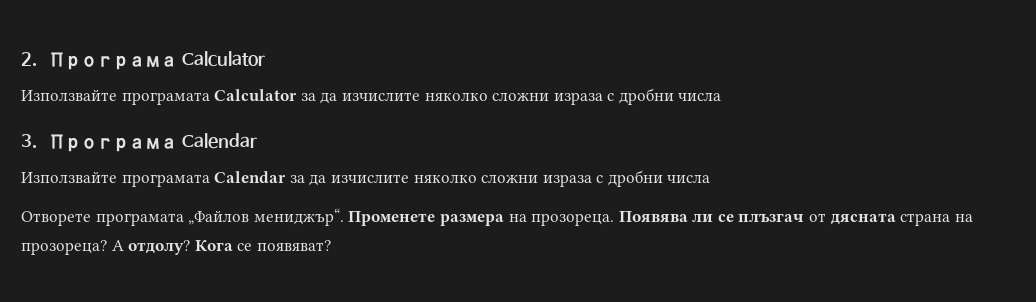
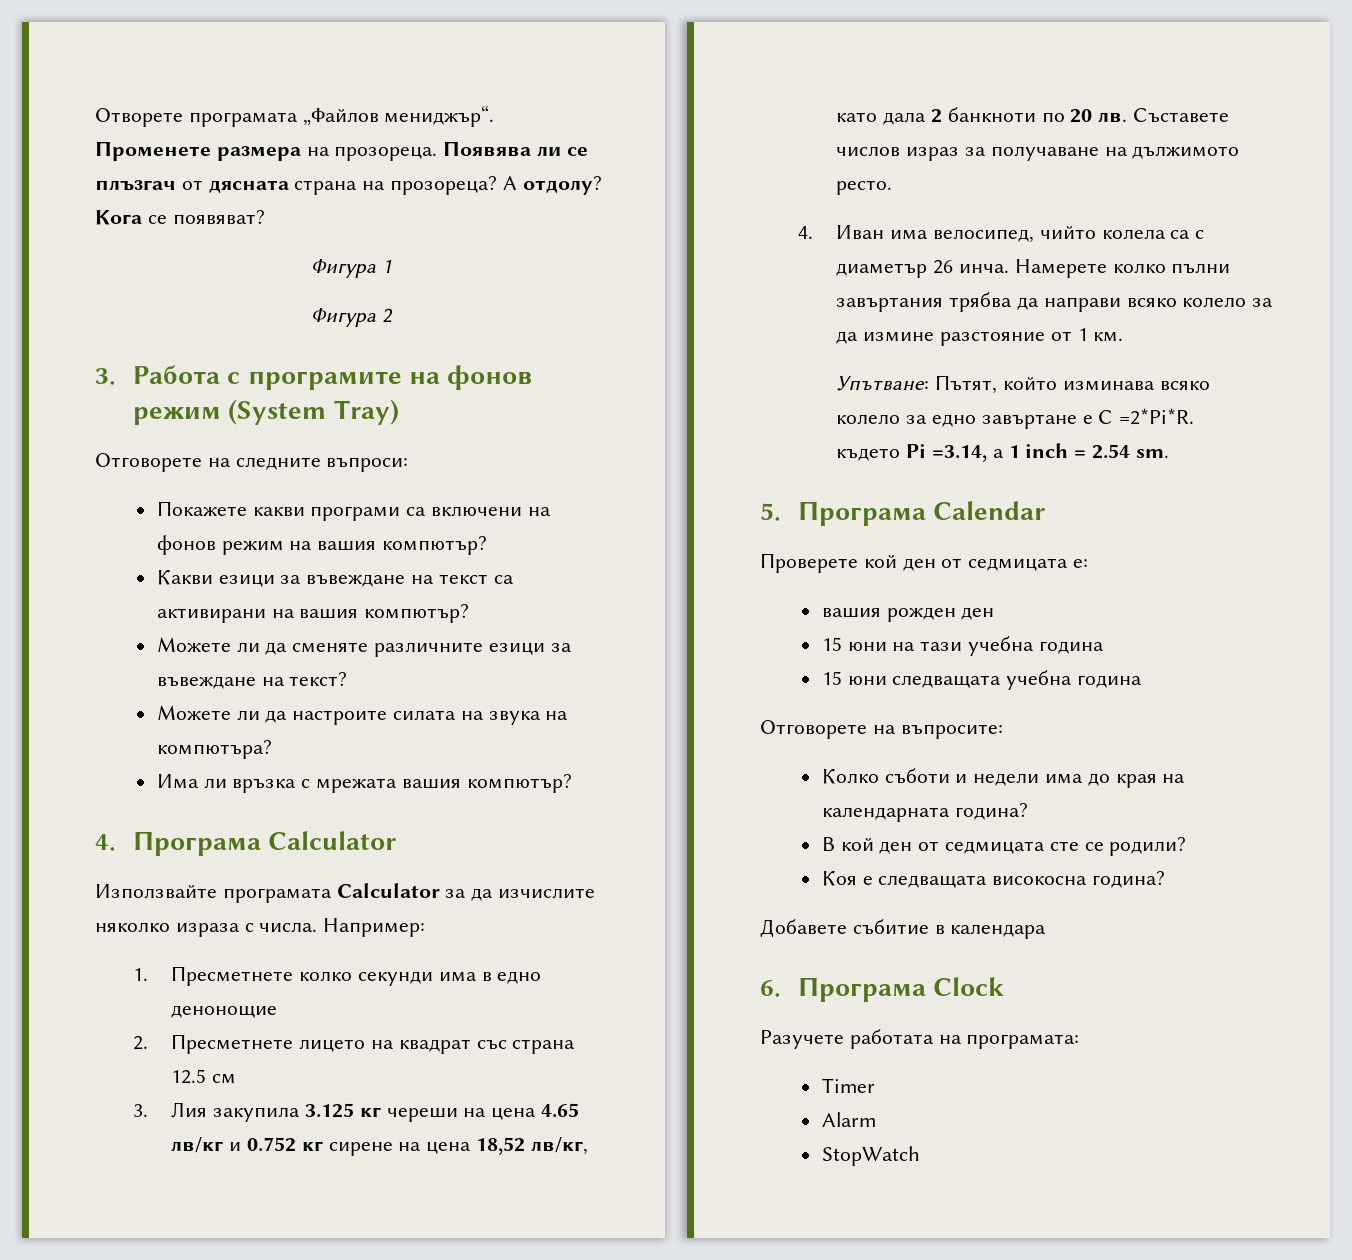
[21,51,265,70] [21,88,722,105] [21,133,257,152] [21,170,711,187] 2. Програма Calculator // Използвайте програмата Calculator за да изчислите няколко сложни израза с дробни числа // 3. Програма Calendar // Използвайте програмата Calendar за да изчислите няколко сложни израза с дробни числа // -> (95, 117) none
(331, 245) none -> [311,259,392,278] [311,308,393,327] [95,365,534,390] [133,399,399,425] [95,453,409,472] [156,501,551,521] [156,535,488,555] [156,570,514,587] [156,604,470,623] [156,637,572,657] [156,672,348,689] [156,705,569,725] [156,740,272,759] [156,774,572,793] [95,831,397,856] [95,883,596,903] [95,918,426,937] [133,966,542,986] [171,1005,278,1018] [133,1034,576,1054] [171,1069,237,1084] [133,1102,579,1122] [171,1137,588,1156] [836,107,1229,125] [836,146,1240,161] [836,180,893,195] [798,225,1205,243] [836,259,1231,278] [836,292,1274,312] [836,328,1124,346] [836,375,1210,394] [836,408,1195,429] [836,443,1169,462] [760,501,1046,526] [760,553,1089,573] [821,607,995,622] [821,636,1104,656] [821,670,1143,690] [760,720,1003,739] [821,768,1186,788] [821,803,1028,822] [821,837,1187,856] [821,871,1166,888] [760,919,1047,939] [760,977,1005,1002] [760,1029,1080,1049] [821,1078,875,1093] [821,1112,876,1127] [821,1146,920,1166] // Фигура 1 // Фигура 2 // 3. Работа с програмите на фонов режим (System Tray) // Отговорете на следните въпроси: // Покажете какви програми са включени на фонов режим на вашия компютър? // Какви езици за въвеждане на текст са активирани на вашия компютър? // Можете ли да сменяте различните езици за въвеждане на текст? // Можете ли да настроите силата на звука на компютъра? // Има ли връзка с мрежата вашия компютър? // 4. Програма Calculator // Използвайте програмата Calculator за да изчислите няколко израза с числа. Например: // 1. Пресметнете колко секунди има в едно денонощие // 2. Пресметнете лицето на квадрат със страна 12.5 см // 3. Лия закупила 3.125 кг череши на цена 4.65 лв/кг и 0.752 кг сирене на цена 18,52 лв/кг, като дала 2 банкноти по 20 лв. Съставете числов израз за получаване на дължимото ресто. // 4. Иван има велосипед, чийто колела са с диаметър 26 инча. Намерете колко пълни завъртания трябва да направи всяко колело за да измине разстояние от 1 км. // Упътване: Пътят, който изминава всяко колело за едно завъртане е C =2*Pi*R. // където Pi =3.14, a 1 inch = 2.54 sm. // 5. Програма Calendar // Проверете кой ден от седмицата е: // вашия рожден ден // 15 юни на тази учебна година // 15 юни следващата учебна година // Отговорете на въпросите: // Колко съботи и недели има до края на календарната година? // В кой ден от седмицата сте се родили? // Коя е следващата високосна година? // Добавете събитие в календара // 6. Програма Clock // Разучете работата на програмата: // Timer // Alarm // StopWatch

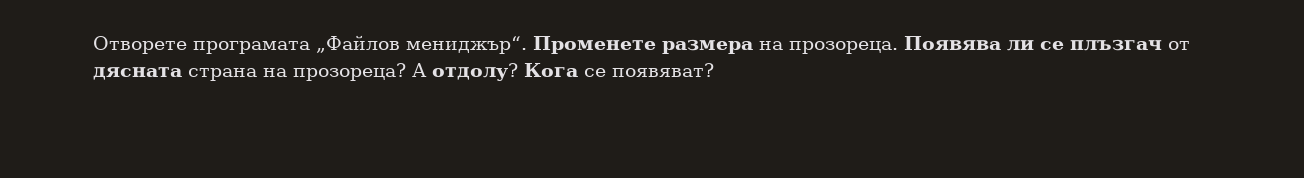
[311,259,392,278] [311,308,393,327] [95,365,534,390] [133,399,399,425] [95,453,409,472] [156,501,551,521] [156,535,488,555] [156,570,514,587] [156,604,470,623] [156,637,572,657] [156,672,348,689] [156,705,569,725] [156,740,272,759] [156,774,572,793] [95,831,397,856] [95,883,596,903] [95,918,426,937] [133,966,542,986] [171,1005,278,1018] [133,1034,576,1054] [171,1069,237,1084] [133,1102,579,1122] [171,1137,588,1156] [836,107,1229,125] [836,146,1240,161] [836,180,893,195] [798,225,1205,243] [836,259,1231,278] [836,292,1274,312] [836,328,1124,346] [836,375,1210,394] [836,408,1195,429] [836,443,1169,462] [760,501,1046,526] [760,553,1089,573] [821,607,995,622] [821,636,1104,656] [821,670,1143,690] [760,720,1003,739] [821,768,1186,788] [821,803,1028,822] [821,837,1187,856] [821,871,1166,888] [760,919,1047,939] [760,977,1005,1002] [760,1029,1080,1049] [821,1078,875,1093] [821,1112,876,1127] [821,1146,920,1166] // Фигура 1 // Фигура 2 // 3. Работа с програмите на фонов режим (System Tray) // Отговорете на следните въпроси: // Покажете какви програми са включени на фонов режим на вашия компютър? // Какви езици за въвеждане на текст са активирани на вашия компютър? // Можете ли да сменяте различните езици за въвеждане на текст? // Можете ли да настроите силата на звука на компютъра? // Има ли връзка с мрежата вашия компютър? // 4. Програма Calculator // Използвайте програмата Calculator за да изчислите няколко израза с числа. Например: // 1. Пресметнете колко секунди има в едно денонощие // 2. Пресметнете лицето на квадрат със страна 12.5 см // 3. Лия закупила 3.125 кг череши на цена 4.65 лв/кг и 0.752 кг сирене на цена 18,52 лв/кг, като дала 2 банкноти по 20 лв. Съставете числов израз за получаване на дължимото ресто. // 4. Иван има велосипед, чийто колела са с диаметър 26 инча. Намерете колко пълни завъртания трябва да направи всяко колело за да измине разстояние от 1 км. // Упътване: Пътят, който изминава всяко колело за едно завъртане е C =2*Pi*R. // където Pi =3.14, a 1 inch = 2.54 sm. // 5. Програма Calendar // Проверете кой ден от седмицата е: // вашия рожден ден // 15 юни на тази учебна година // 15 юни следващата учебна година // Отговорете на въпросите: // Колко съботи и недели има до края на календарната година? // В кой ден от седмицата сте се родили? // Коя е следващата високосна година? // Добавете събитие в календара // 6. Програма Clock // Разучете работата на програмата: // Timer // Alarm // StopWatch -> (714, 70) none

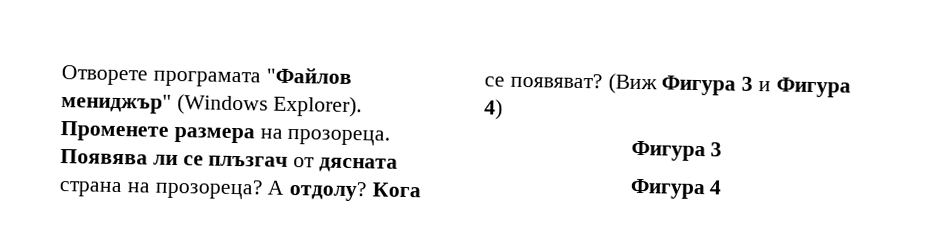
[316,35,527,54] „Файлов мениджър“. -> [265,67,352,85] [61,93,362,118] "Файлов мениджър" (Windows Explorer).
(714, 70) none -> [607,73,851,98] [484,99,503,120] [630,140,723,162] [629,178,723,200] (Виж Фигура 3 и Фигура 4) // Фигура 3 // Фигура 4

